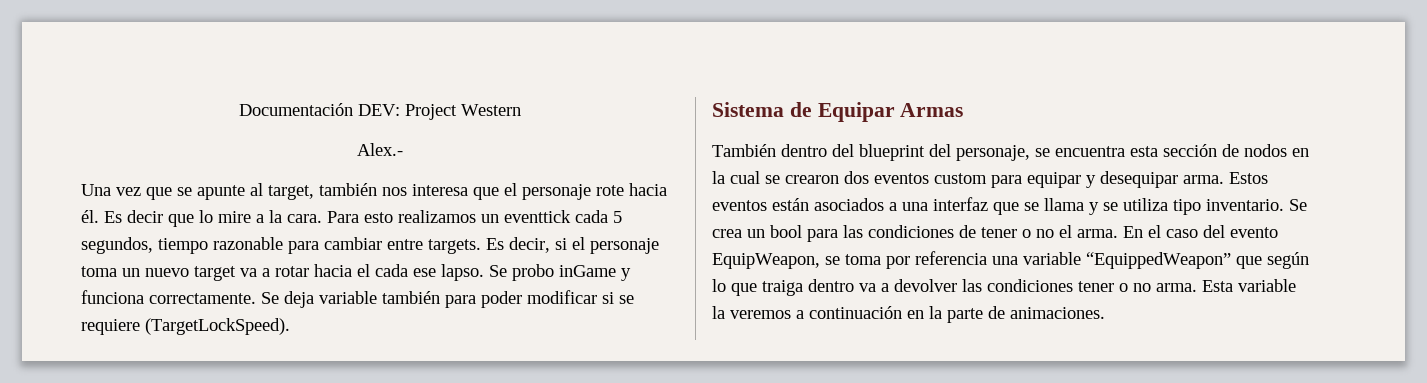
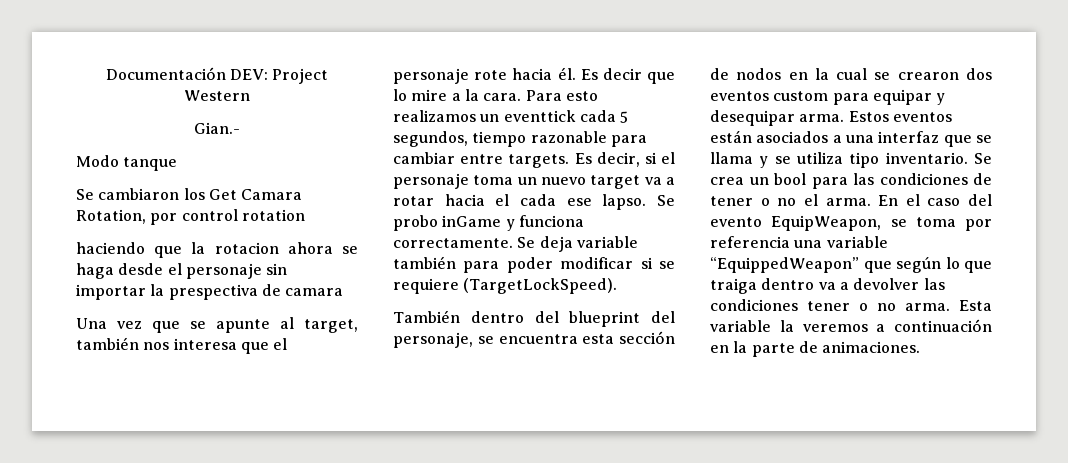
[356,143,403,156] Alex.- -> [194,122,240,134] [76,155,178,171] [76,188,303,200] [76,209,305,225] [76,242,358,258] [76,263,288,279] [76,284,344,300] Gian.- // Modo tanque // Se cambiaron los Get Camara Rotation, por control rotation // haciendo que la rotacion ahora se haga desde el personaje sin importar la prespectiva de camara
[712,102,964,122] // Sistema de Equipar Armas -> (618, 286) none

